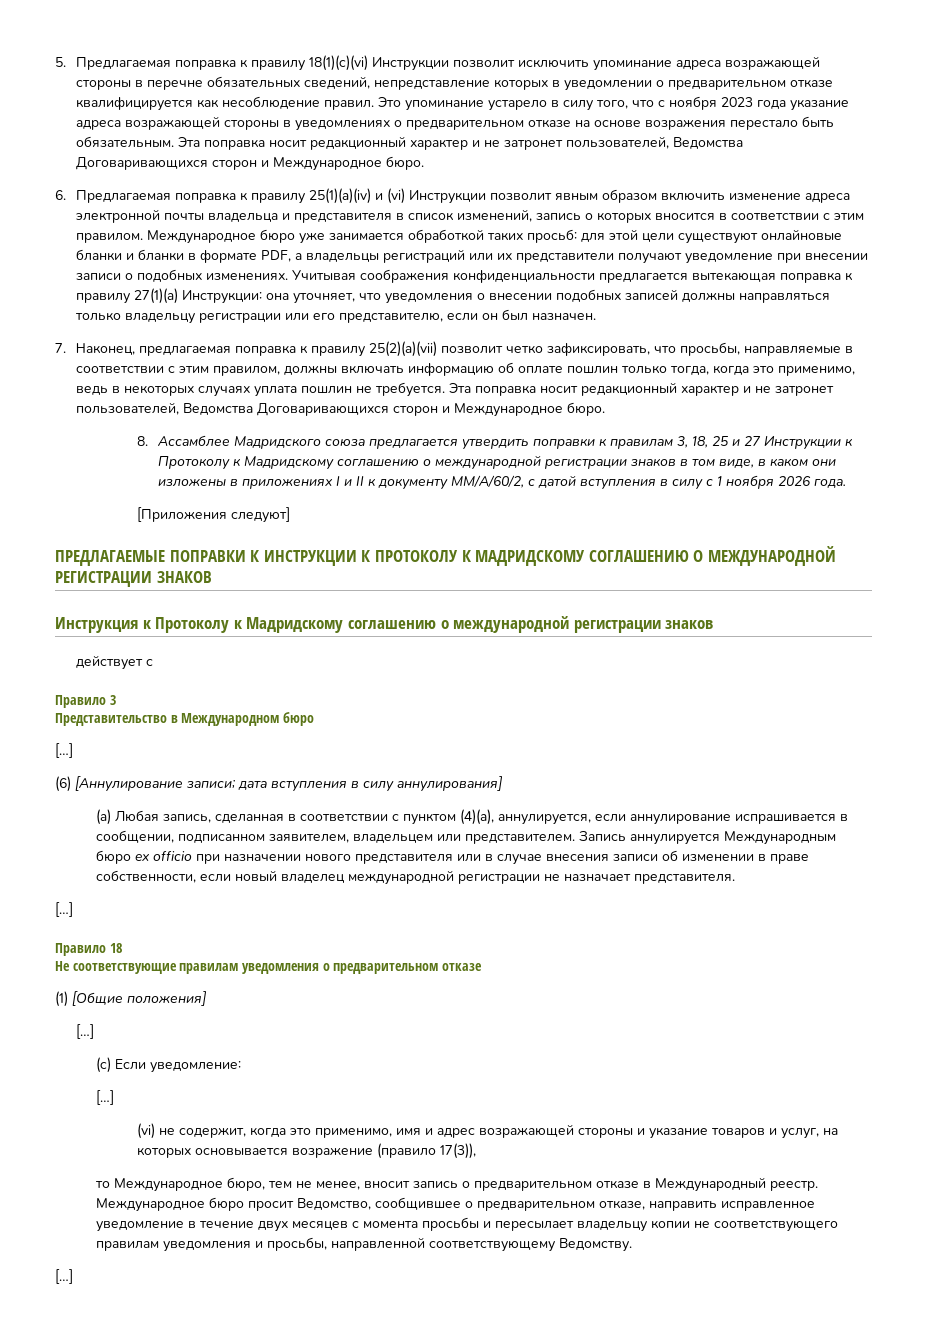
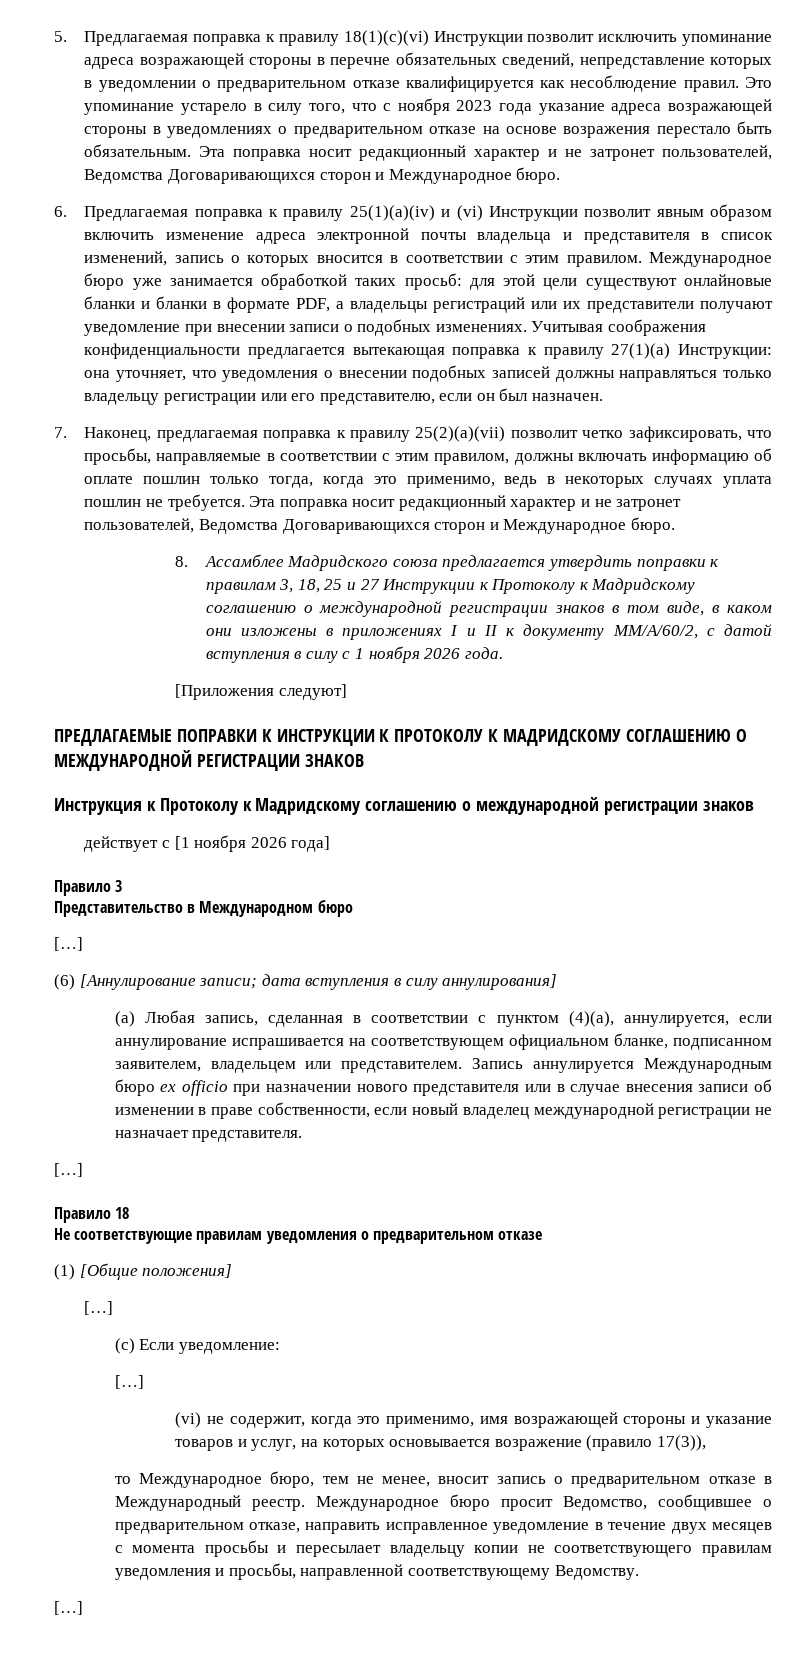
(153, 662) none -> [174,835,331,852] [1 ноября 2026 года]
[840,814,849,821] [96,830,175,843] в сообщении, -> [348,1033,668,1050] на соответствующем официальном бланке,
[425,1128,476,1138] и адрес -> (508, 1420) none

